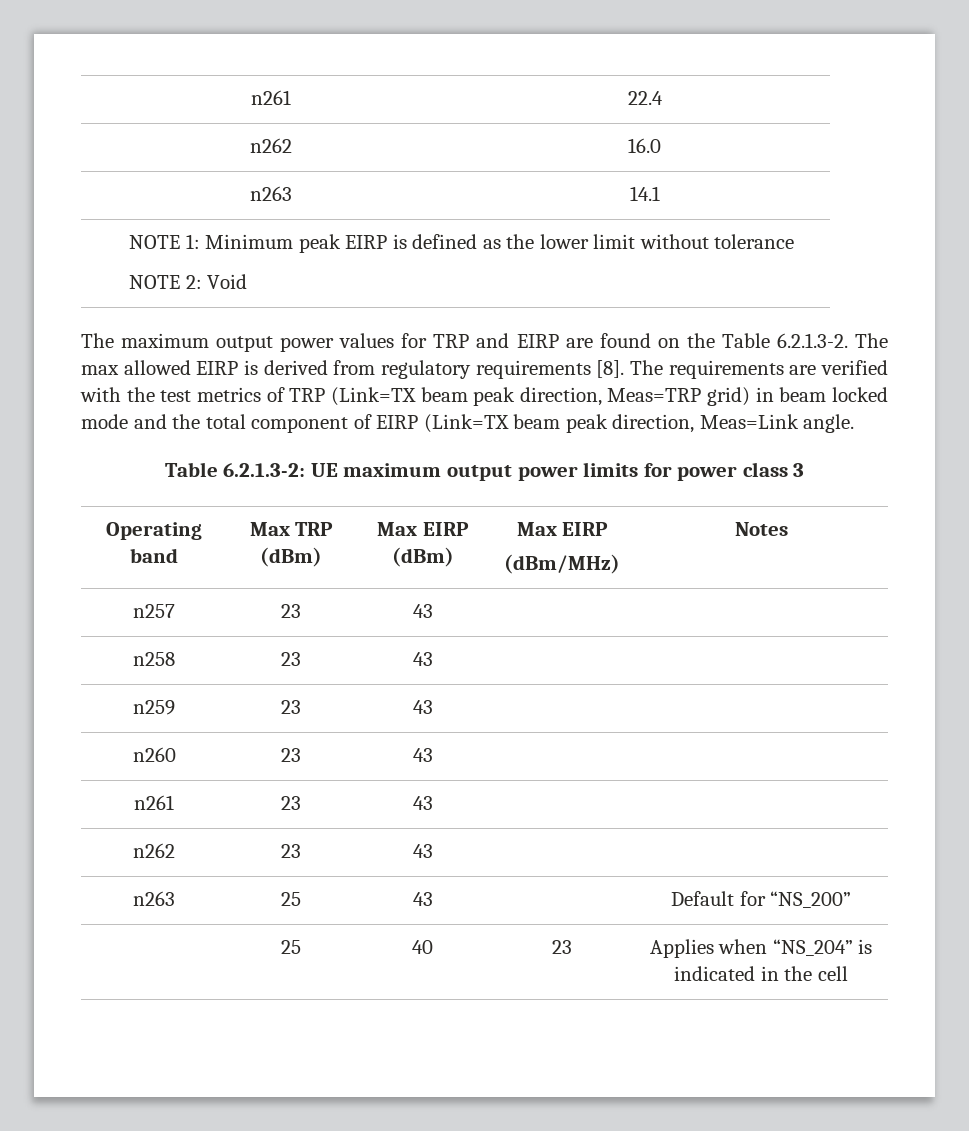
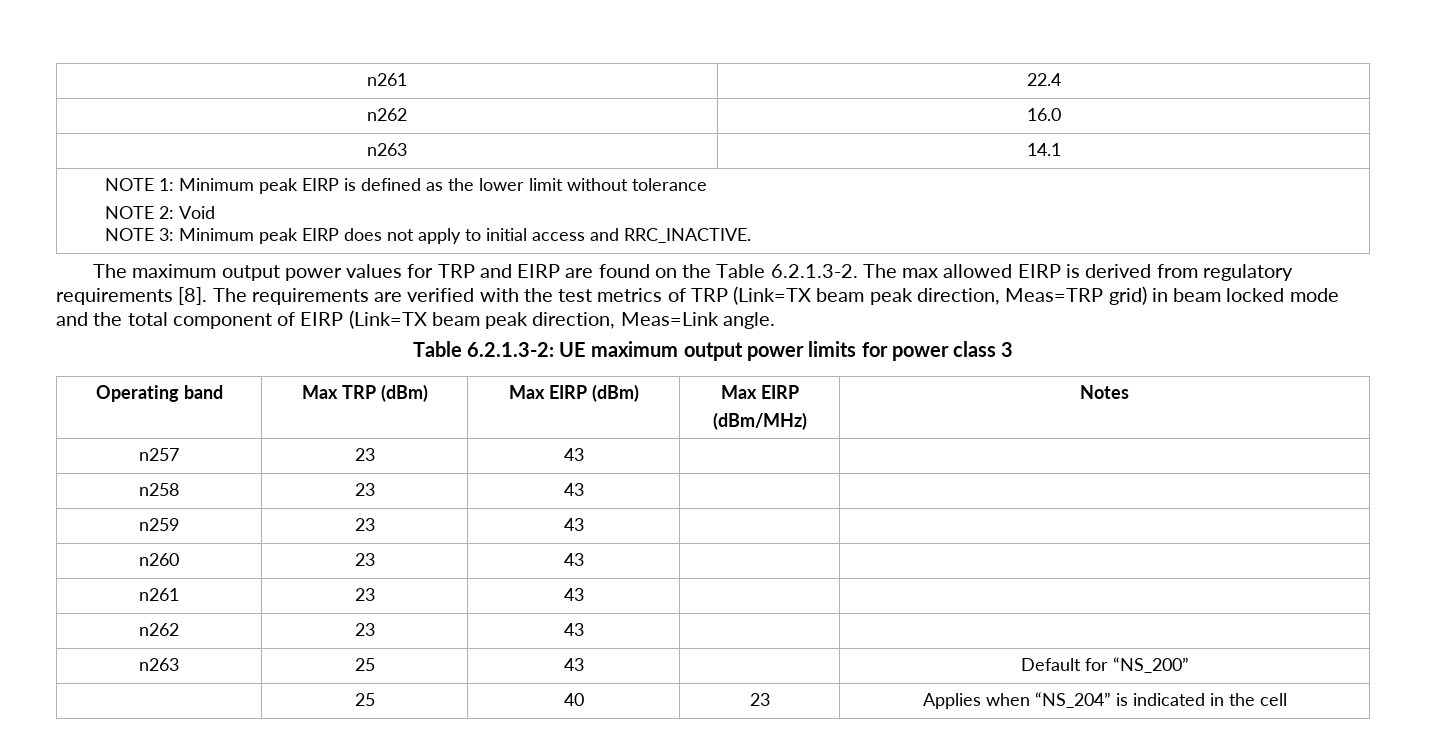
(248, 281) none -> [104,228,751,244] // NOTE 3: Minimum peak EIRP does not apply to initial access and RRC_INACTIVE.

